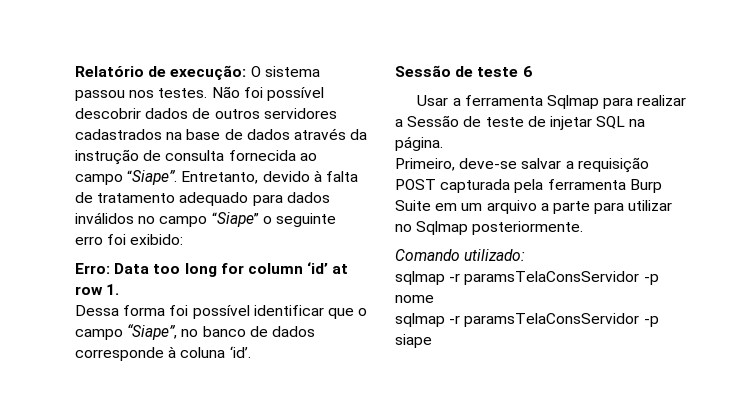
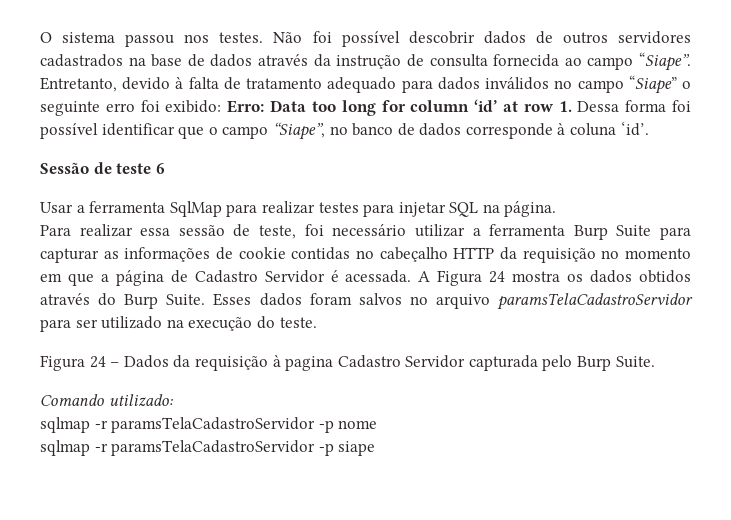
[75,65,247,80] Relatório de execução: -> (40, 37) none
(184, 239) // -> (222, 106) none
(120, 289) // -> (572, 106) none
[546,95,599,109] Sqlmap -> [169,201,222,217] SqlMap
[395,115,546,127] a Sessão de teste de -> [318,202,395,217] testes para
[395,157,649,173] [395,179,662,193] [395,200,673,214] [395,221,584,235] Primeiro, deve-se salvar a requisição POST capturada pela ferramenta Burp Suite em um arquivo a parte para utilizar no Sqlmap posteriormente. -> [40,224,691,240] [40,247,691,263] [40,270,691,286] [40,293,694,310] [40,316,317,332] [40,355,655,371] Para realizar essa sessão de teste, foi necessário utilizar a ferramenta Burp Suite para capturar as informações de cookie contidas no cabeçalho HTTP da requisição no momento em que a página de Cadastro Servidor é acessada. A Figura 24 mostra os dados obtidos através do Burp Suite. Esses dados foram salvos no arquivo paramsTelaCadastroServidor para ser utilizado na execução do teste. // Figura 24 – Dados da requisição à pagina Cadastro Servidor capturada pelo Burp Suite.
[464,271,640,285] paramsTelaConsServidor -> [111,417,316,433] paramsTelaCadastroServidor
[464,313,640,327] paramsTelaConsServidor -> [111,440,316,456] paramsTelaCadastroServidor

